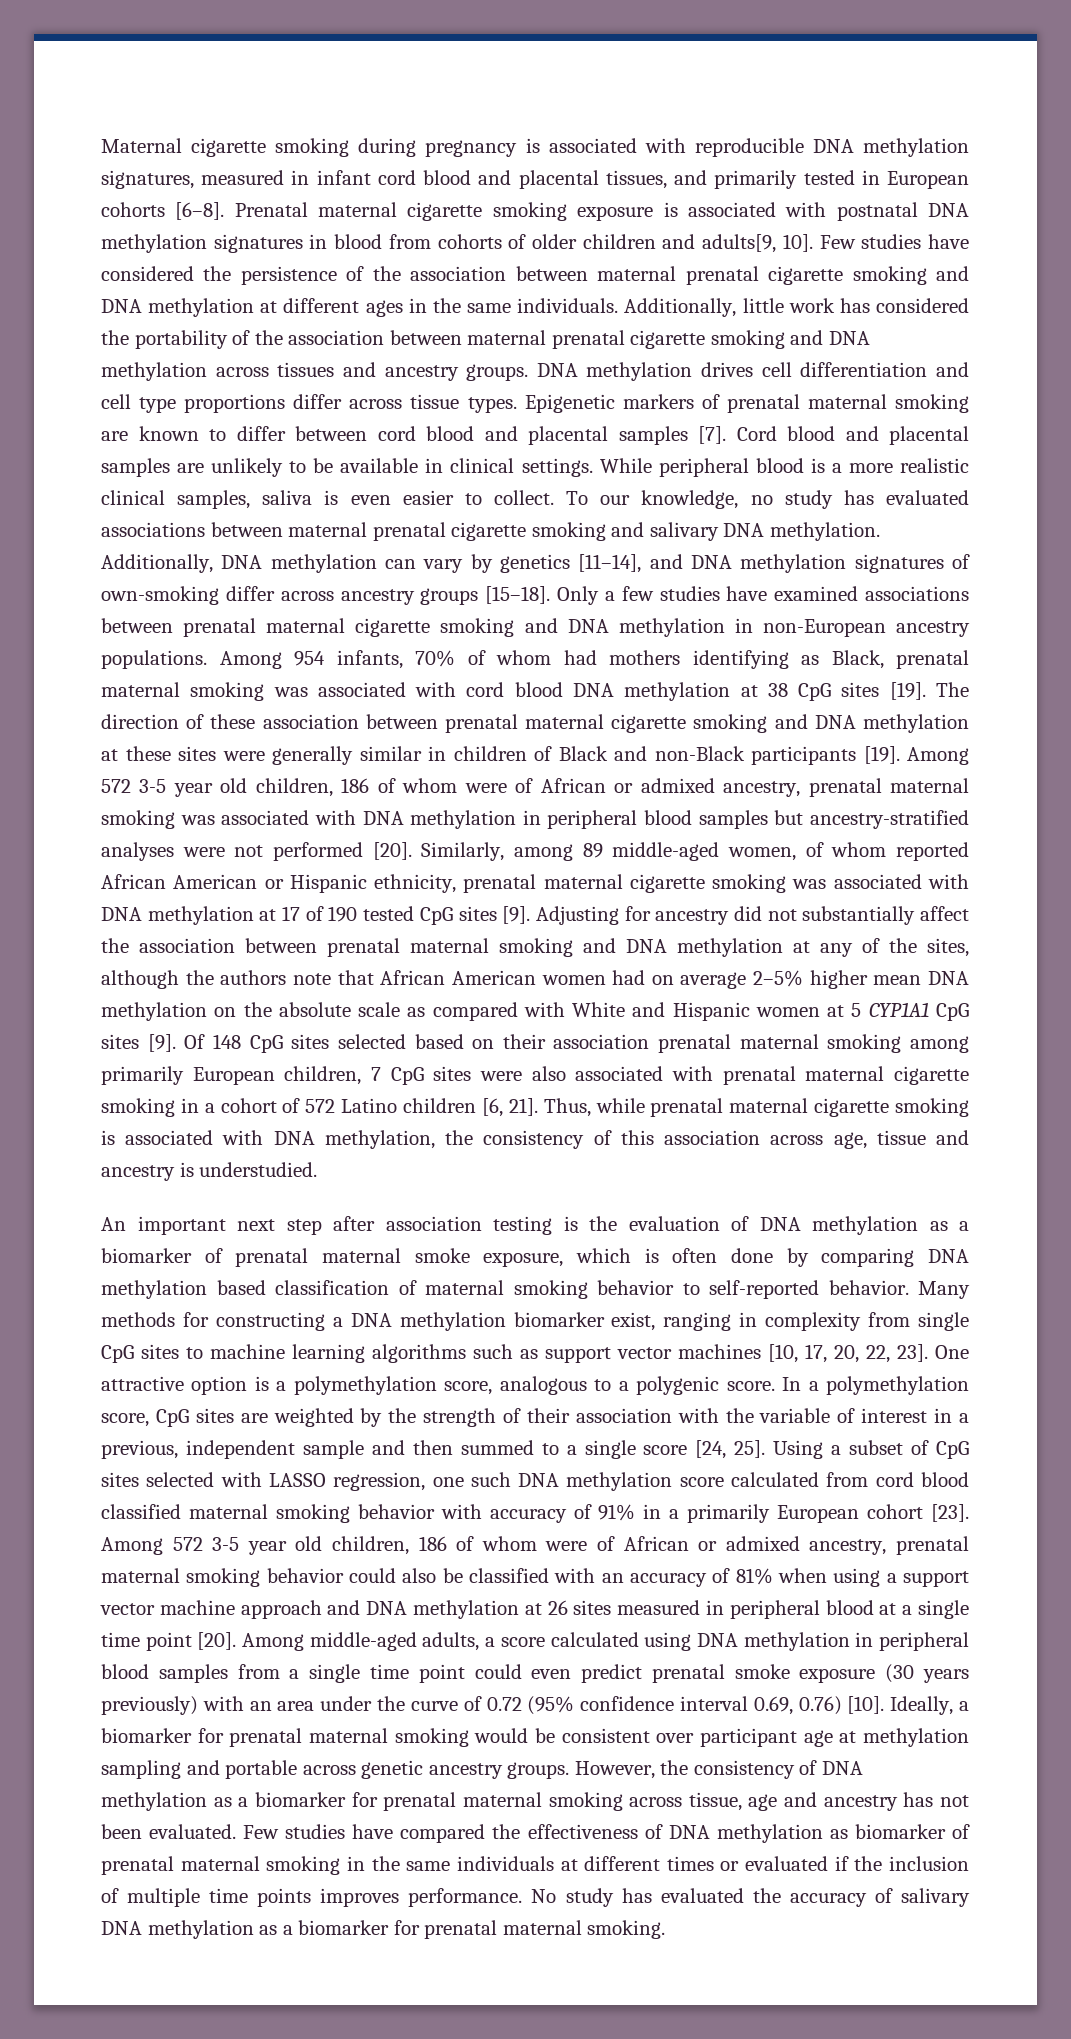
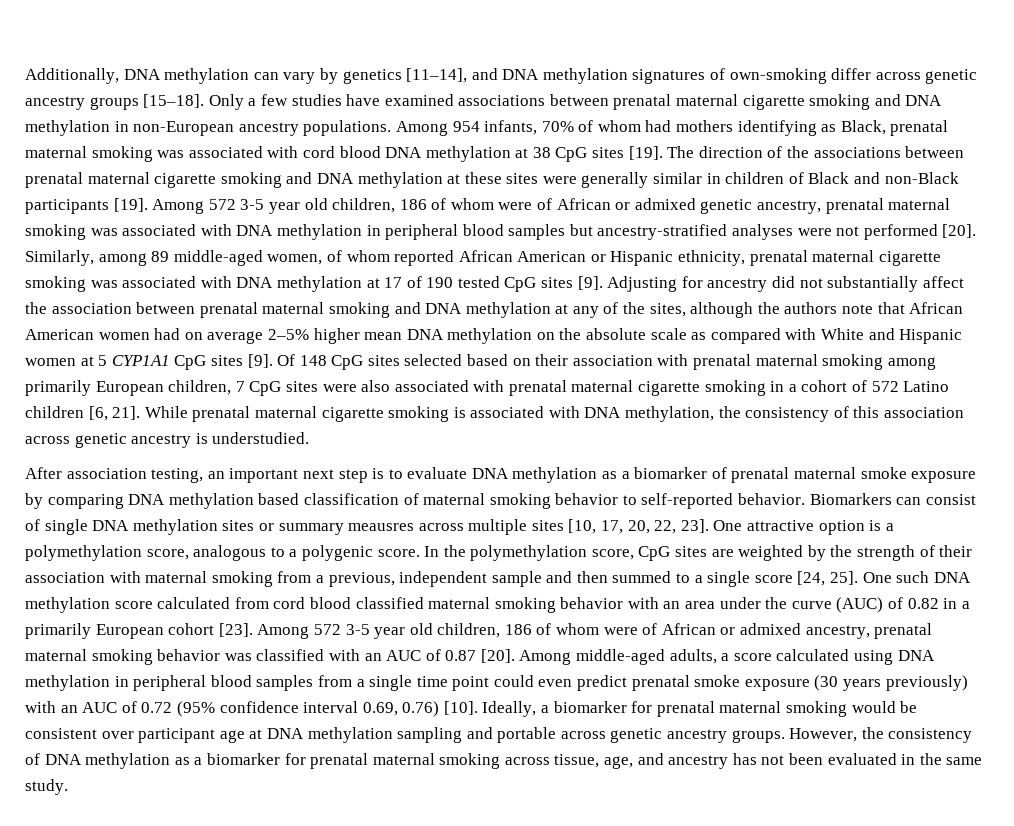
[101,138,970,157] [101,170,970,189] [101,202,970,221] [101,234,969,253] [101,266,970,285] [101,298,969,317] [101,330,870,349] [101,362,969,381] [101,394,970,413] [101,426,969,445] [101,458,970,477] [101,490,969,509] [101,522,880,541] Maternal cigarette smoking during pregnancy is associated with reproducible DNA methylation signatures, measured in infant cord blood and placental tissues, and primarily tested in European cohorts [6–8]. Prenatal maternal cigarette smoking exposure is associated with postnatal DNA methylation signatures in blood from cohorts of older children and adults[9, 10]. Few studies have considered the persistence of the association between maternal prenatal cigarette smoking and DNA methylation at different ages in the same individuals. Additionally, little work has considered the portability of the association between maternal prenatal cigarette smoking and DNA methylation across tissues and ancestry groups. DNA methylation drives cell differentiation and cell type proportions differ across tissue types. Epigenetic markers of prenatal maternal smoking are known to differ between cord blood and placental samples [7]. Cord blood and placental samples are unlikely to be available in clinical settings. While peripheral blood is a more realistic clinical samples, saliva is even easier to collect. To our knowledge, no study has evaluated associations between maternal prenatal cigarette smoking and salivary DNA methylation. -> (25, 76) none
(334, 596) none -> [925,69,978,84] genetic
[210,714,359,729] these association -> [787,146,901,158] the associations
(715, 785) none -> [700,199,753,214] genetic
(650, 1041) none -> [657,354,689,366] with
[543,1098,645,1117] Thus, while -> [144,406,188,418] While
[833,1130,970,1149] age, tissue and -> [74,433,127,448] genetic
[101,1216,749,1235] An important next step after association testing is the evaluation of -> [25,467,468,483] After association testing, an important next step is to evaluate
[483,1248,773,1267] exposure, which is often done -> [911,471,977,483] exposure
[918,1281,970,1299] [101,1312,969,1331] [101,1344,761,1363] Many methods for constructing a DNA methylation biomarker exist, ranging in complexity from single CpG sites to machine learning algorithms such as support vector machines -> [809,493,976,505] [25,519,564,535] Biomarkers can consist of single DNA methylation sites or summary meausres across multiple sites
[808,1381,819,1391] a -> [443,545,466,557] the
[725,1408,953,1423] the variable of interest in -> [145,571,312,587] maternal smoking from
[773,1440,969,1459] [101,1472,464,1491] Using a subset of CpG sites selected with LASSO regression, one -> [862,572,892,583] One
[489,1504,636,1523] accuracy of 91% -> [663,597,939,613] an area under the curve (AUC) of 0.82
[349,1568,970,1587] [100,1600,969,1619] [101,1632,192,1651] could also be classified with an accuracy of 81% when using a support vector machine approach and DNA methylation at 26 sites measured in peripheral blood at a single time point -> [224,649,477,661] was classified with an AUC of 0.87
[277,1696,458,1711] area under the curve -> [82,702,118,713] AUC
(857, 1737) none -> [266,728,304,739] DNA
[748,1794,778,1811] age -> [604,756,634,769] age,
[149,1824,971,1843] [101,1856,969,1875] [101,1888,971,1907] [101,1920,666,1939] evaluated. Few studies have compared the effectiveness of DNA methylation as biomarker of prenatal maternal smoking in the same individuals at different times or evaluated if the inclusion of multiple time points improves performance. No study has evaluated the accuracy of salivary DNA methylation as a biomarker for prenatal maternal smoking. -> [827,753,983,765] [25,779,68,795] evaluated in the same study.

